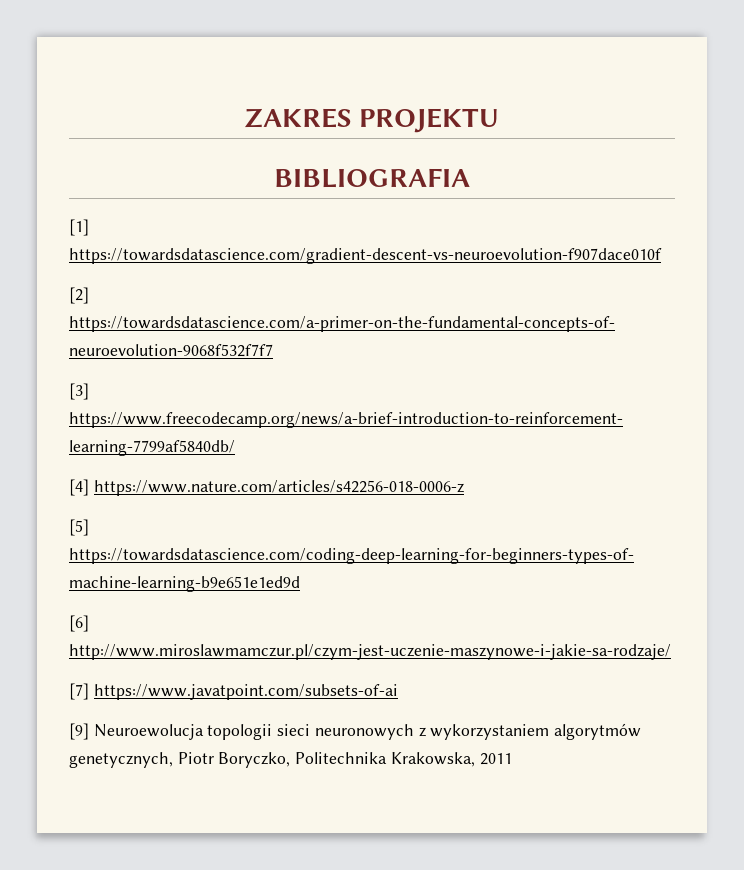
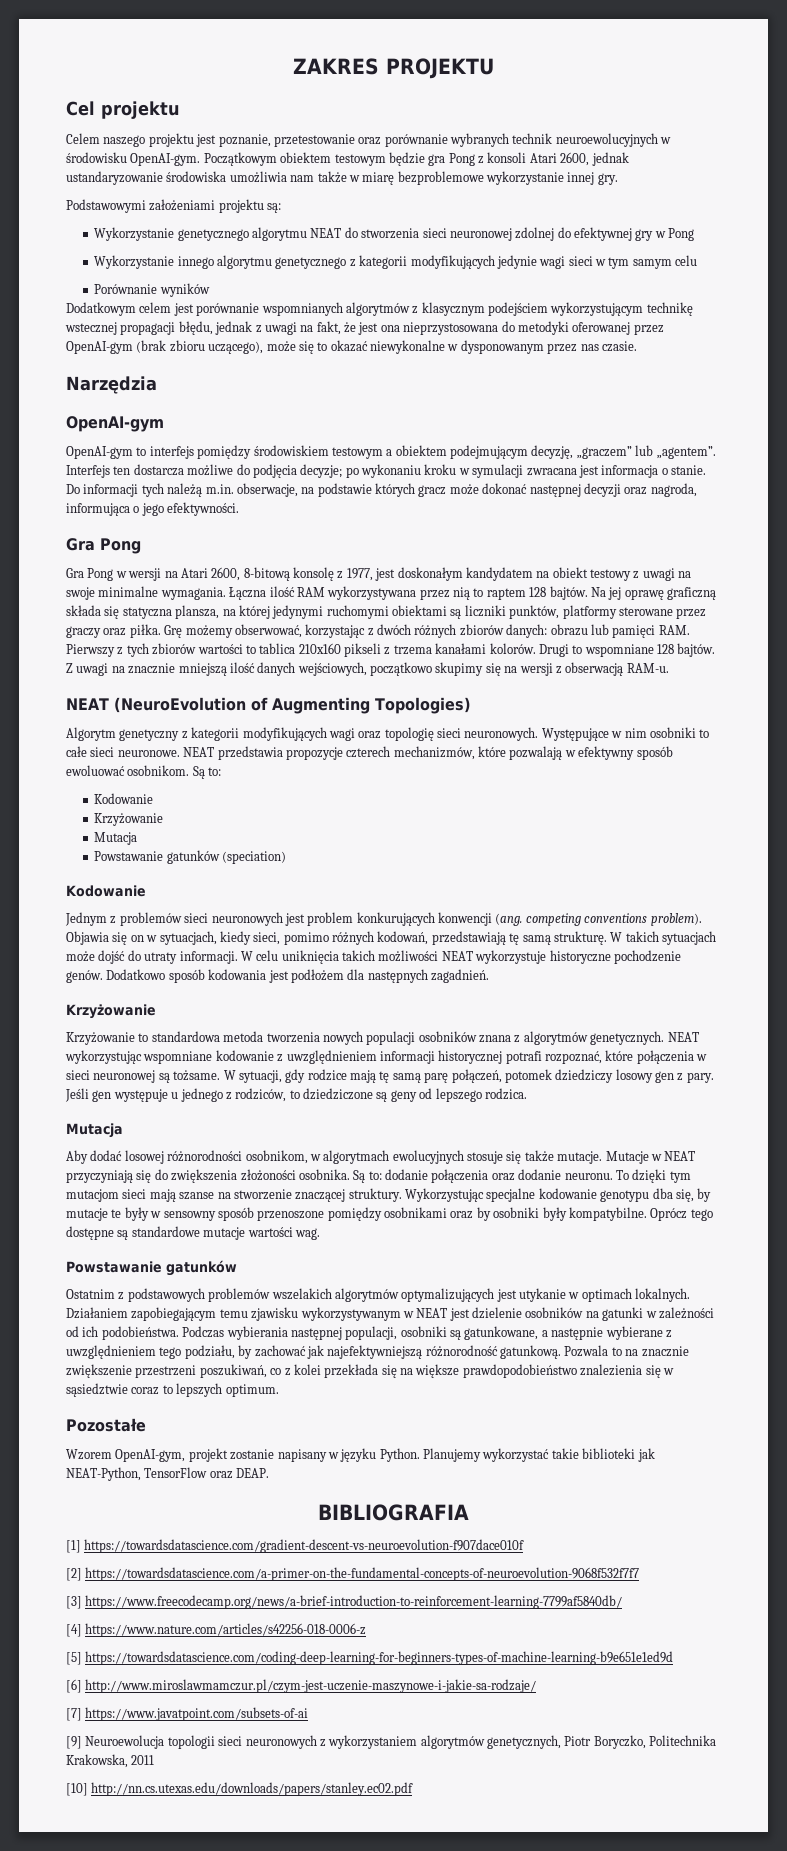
(500, 120) none -> [66,101,180,119] [66,133,672,147] [66,152,629,166] [66,171,618,185] [66,199,282,213] [94,227,695,241] [94,255,698,269] [94,283,210,297] [66,302,693,316] [65,321,664,335] [66,340,637,354] [66,376,157,394] [66,416,164,432] [66,445,716,459] [66,464,706,478] [66,483,697,497] [66,502,240,516] [66,538,141,554] [66,567,692,581] [66,586,716,600] [66,605,707,619] [66,624,690,638] [66,643,716,657] [66,662,669,676] [66,697,471,714] [66,727,710,741] [66,746,673,760] [66,765,222,779] [94,793,154,804] [94,813,164,826] [94,832,138,845] [94,850,287,864] [66,885,146,897] [65,912,702,926] [66,931,716,945] [66,950,681,964] [66,969,489,983] [66,1004,156,1019] [66,1031,699,1045] [65,1050,708,1064] [66,1069,714,1083] [65,1088,527,1102] [66,1123,123,1138] [66,1150,696,1164] [66,1169,691,1183] [66,1188,712,1202] [66,1207,713,1221] [66,1226,320,1240] [66,1260,237,1276] [66,1288,691,1302] [66,1307,714,1321] [66,1326,672,1340] [66,1345,689,1359] [66,1364,674,1378] [66,1383,279,1397] [66,1418,146,1432] [66,1448,655,1462] [66,1467,270,1481] // Cel projektu // Celem naszego projektu jest poznanie, przetestowanie oraz porównanie wybranych technik neuroewolucyjnych w środowisku OpenAI-gym. Początkowym obiektem testowym będzie gra Pong z konsoli Atari 2600, jednak ustandaryzowanie środowiska umożliwia nam także w miarę bezproblemowe wykorzystanie innej gry. // Podstawowymi założeniami projektu są: // Wykorzystanie genetycznego algorytmu NEAT do stworzenia sieci neuronowej zdolnej do efektywnej gry w Pong // Wykorzystanie innego algorytmu genetycznego z kategorii modyfikujących jedynie wagi sieci w tym samym celu // Porównanie wyników // Dodatkowym celem jest porównanie wspomnianych algorytmów z klasycznym podejściem wykorzystującym technikę wstecznej propagacji błędu, jednak z uwagi na fakt, że jest ona nieprzystosowana do metodyki oferowanej przez OpenAI-gym (brak zbioru uczącego), może się to okazać niewykonalne w dysponowanym przez nas czasie. // Narzędzia // OpenAI-gym // OpenAI-gym to interfejs pomiędzy środowiskiem testowym a obiektem podejmującym decyzję, „graczem” lub „agentem”. Interfejs ten dostarcza możliwe do podjęcia decyzje; po wykonaniu kroku w symulacji zwracana jest informacja o stanie. Do informacji tych należą m.in. obserwacje, na podstawie których gracz może dokonać następnej decyzji oraz nagroda, informująca o jego efektywności. // Gra Pong // Gra Pong w wersji na Atari 2600, 8-bitową konsolę z 1977, jest doskonałym kandydatem na obiekt testowy z uwagi na swoje minimalne wymagania. Łączna ilość RAM wykorzystywana przez nią to raptem 128 bajtów. Na jej oprawę graficzną składa się statyczna plansza, na której jedynymi ruchomymi obiektami są liczniki punktów, platformy sterowane przez graczy oraz piłka. Grę możemy obserwować, korzystając z dwóch różnych zbiorów danych: obrazu lub pamięci RAM. Pierwszy z tych zbiorów wartości to tablica 210x160 pikseli z trzema kanałami kolorów. Drugi to wspomniane 128 bajtów. Z uwagi na znacznie mniejszą ilość danych wejściowych, początkowo skupimy się na wersji z obserwacją RAM-u. // NEAT (NeuroEvolution of Augmenting Topologies) // Algorytm genetyczny z kategorii modyfikujących wagi oraz topologię sieci neuronowych. Występujące w nim osobniki to całe sieci neuronowe. NEAT przedstawia propozycje czterech mechanizmów, które pozwalają w efektywny sposób ewoluować osobnikom. Są to: // Kodowanie // Krzyżowanie // Mutacja // Powstawanie gatunków (speciation) // Kodowanie // Jednym z problemów sieci neuronowych jest problem konkurujących konwencji (ang. competing conventions problem). Objawia się on w sytuacjach, kiedy sieci, pomimo różnych kodowań, przedstawiają tę samą strukturę. W takich sytuacjach może dojść do utraty informacji. W celu uniknięcia takich możliwości NEAT wykorzystuje historyczne pochodzenie genów. Dodatkowo sposób kodowania jest podłożem dla następnych zagadnień. // Krzyżowanie // Krzyżowanie to standardowa metoda tworzenia nowych populacji osobników znana z algorytmów genetycznych. NEAT wykorzystując wspomniane kodowanie z uwzględnieniem informacji historycznej potrafi rozpoznać, które połączenia w sieci neuronowej są tożsame. W sytuacji, gdy rodzice mają tę samą parę połączeń, potomek dziedziczy losowy gen z pary. Jeśli gen występuje u jednego z rodziców, to dziedziczone są geny od lepszego rodzica. // Mutacja // Aby dodać losowej różnorodności osobnikom, w algorytmach ewolucyjnych stosuje się także mutacje. Mutacje w NEAT przyczyniają się do zwiększenia złożoności osobnika. Są to: dodanie połączenia oraz dodanie neuronu. To dzięki tym mutacjom sieci mają szanse na stworzenie znaczącej struktury. Wykorzystując specjalne kodowanie genotypu dba się, by mutacje te były w sensowny sposób przenoszone pomiędzy osobnikami oraz by osobniki były kompatybilne. Oprócz tego dostępne są standardowe mutacje wartości wag. // Powstawanie gatunków // Ostatnim z podstawowych problemów wszelakich algorytmów optymalizujących jest utykanie w optimach lokalnych. Działaniem zapobiegającym temu zjawisku wykorzystywanym w NEAT jest dzielenie osobników na gatunki w zależności od ich podobieństwa. Podczas wybierania następnej populacji, osobniki są gatunkowane, a następnie wybierane z uwzględnieniem tego podziału, by zachować jak najefektywniejszą różnorodność gatunkową. Pozwala to na znacznie zwiększenie przestrzeni poszukiwań, co z kolei przekłada się na większe prawdopodobieństwo znalezienia się w sąsiedztwie coraz to lepszych optimum. // Pozostałe // Wzorem OpenAI-gym, projekt zostanie napisany w języku Python. Planujemy wykorzystać takie biblioteki jak NEAT-Python, TensorFlow oraz DEAP.
(512, 759) none -> [66,1782,414,1796] // [10] http://nn.cs.utexas.edu/downloads/papers/stanley.ec02.pdf

